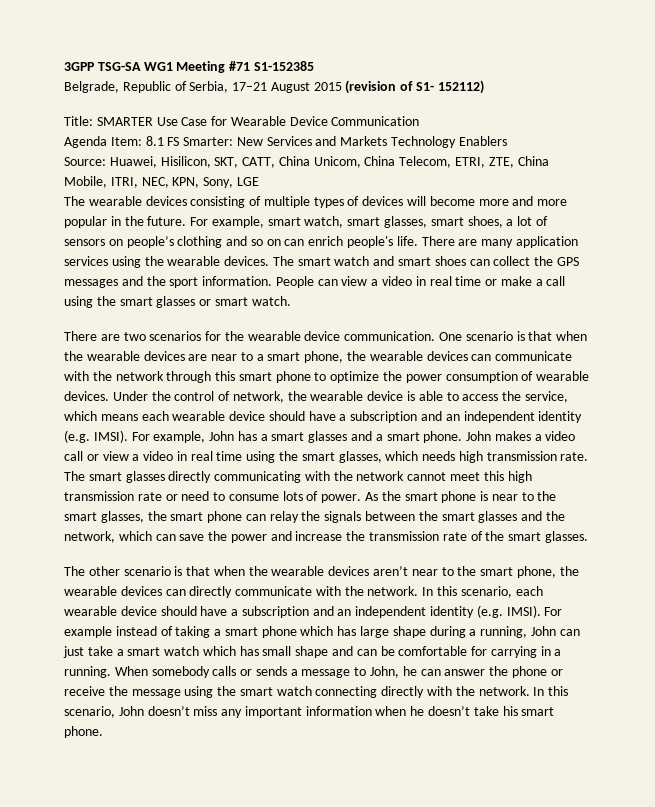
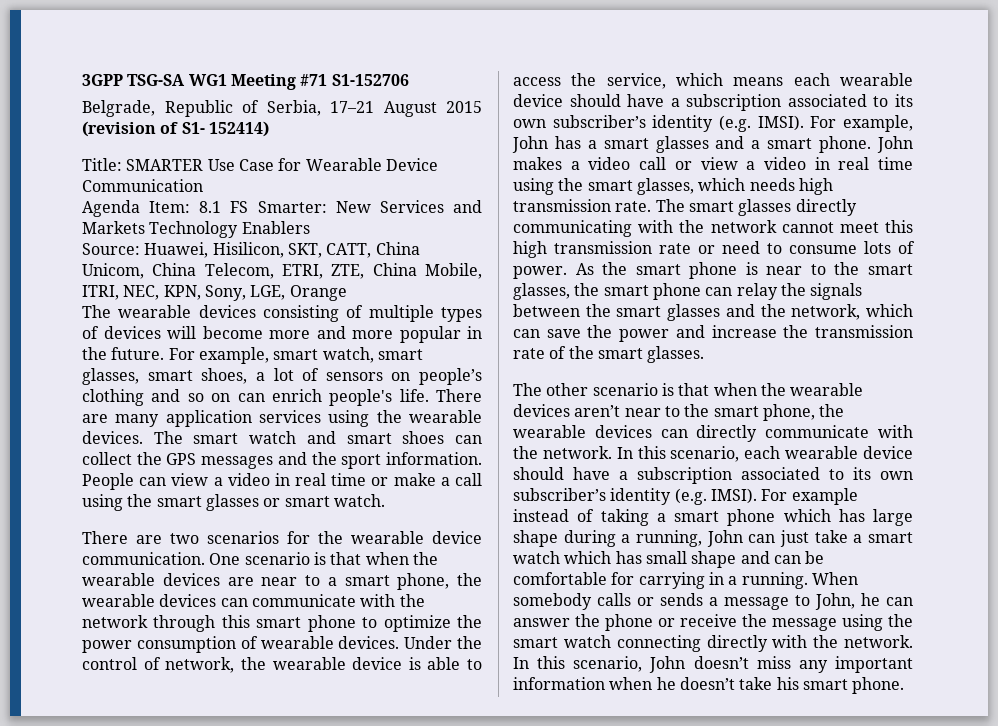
[253,61,314,71] S1-152385 -> [331,74,409,86] S1-152706
[437,80,484,94] 152112) -> [208,121,269,137] 152414)
[236,177,259,186] LGE -> [250,285,347,301] LGE, Orange
[421,411,535,423] and an independent -> [787,94,913,107] [513,115,646,128] associated to its own subscriber’s
[312,606,427,618] and an independent -> [741,467,913,480] [513,488,606,501] associated to its own subscriber’s

